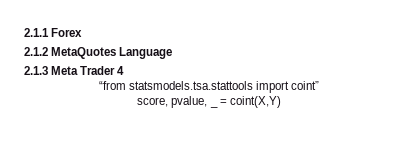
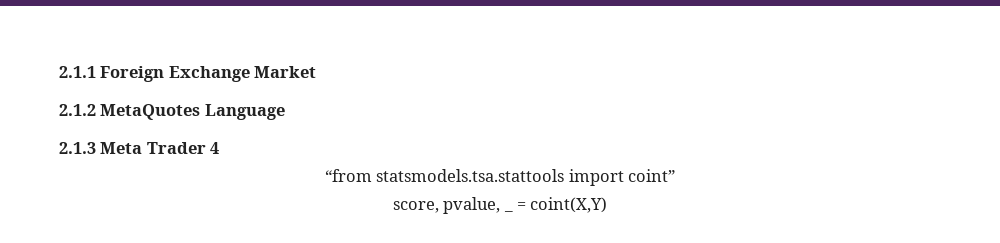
[51,28,83,37] Forex -> [100,66,317,82] Foreign Exchange Market

